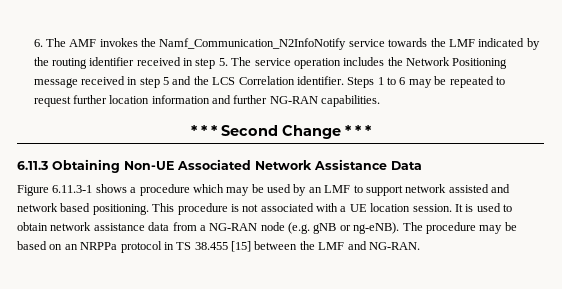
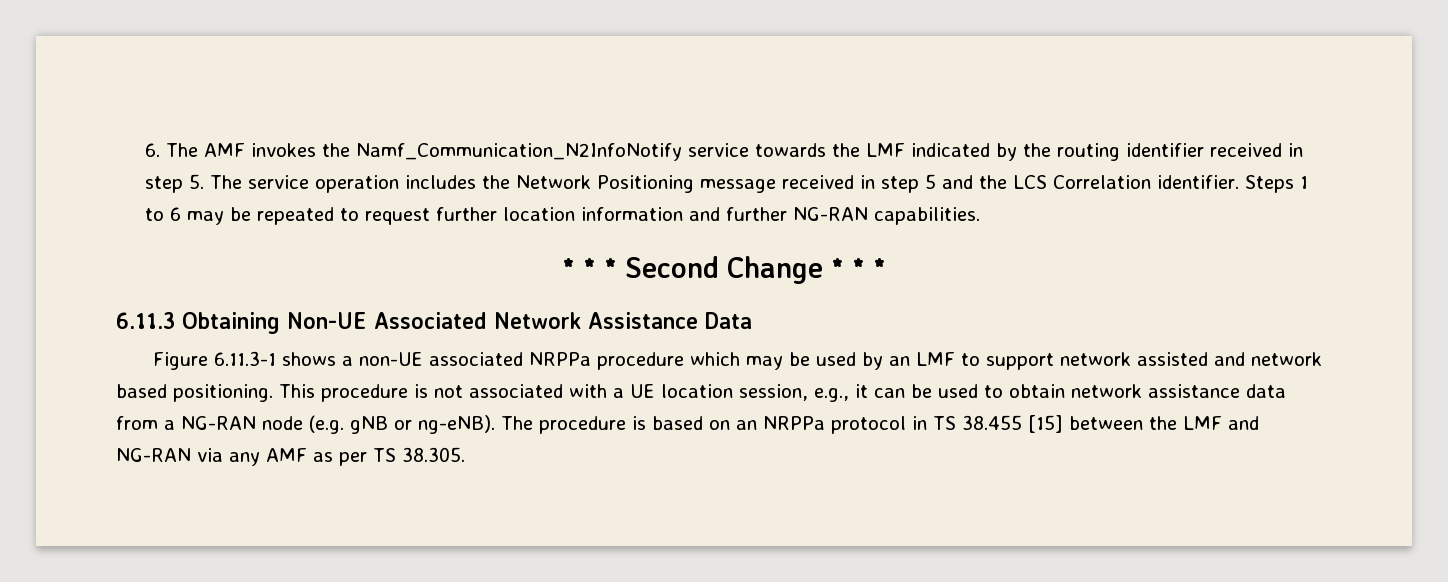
(137, 190) none -> [359,352,592,366] non-UE associated NRPPa
[412,204,474,212] session. It is -> [739,384,932,402] session, e.g., it can be
[479,222,517,234] may be -> [632,416,646,430] is
[368,242,420,250] NG-RAN. -> [116,447,465,466] NG-RAN via any AMF as per TS 38.305.

